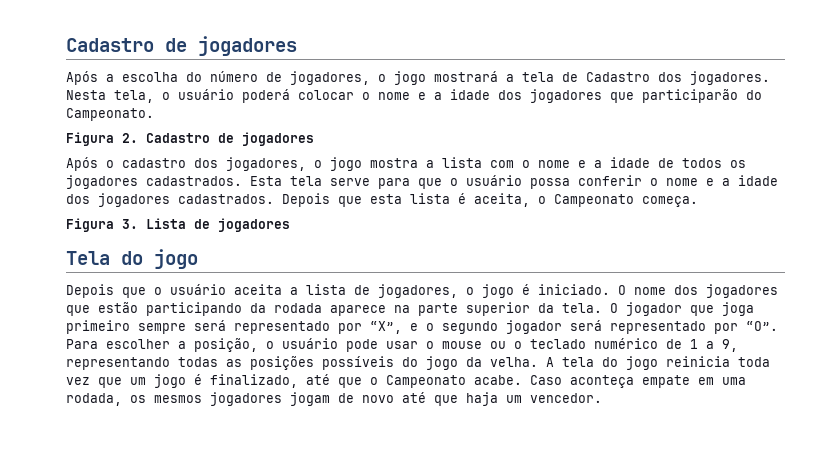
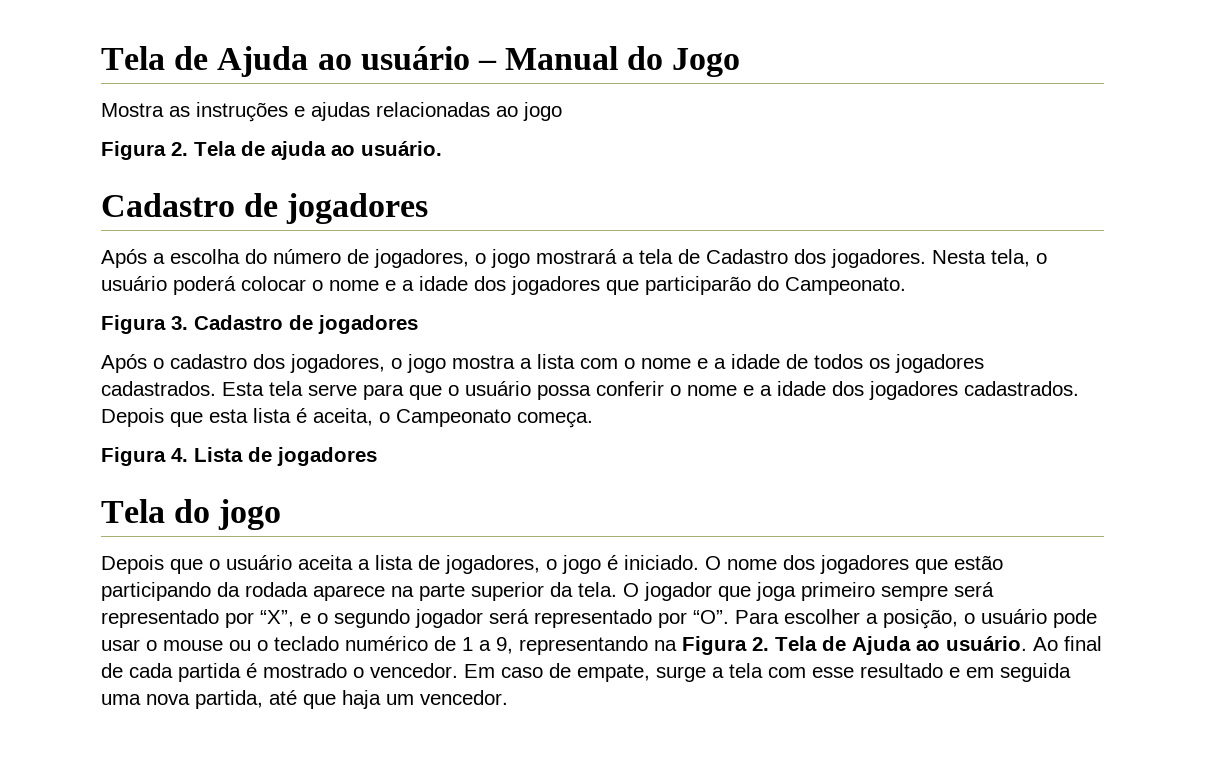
(66, 45) none -> [101,46,741,77] [101,102,562,122] [101,141,442,160] Tela de Ajuda ao usuário – Manual do Jogo // Mostra as instruções e ajudas relacionadas ao jogo // Figura 2. Tela de ajuda ao usuário. //
[122,133,138,143] 2. -> [171,316,188,330] 3.
[122,219,138,229] 3. -> [171,448,188,462] 4.
[178,356,770,370] [66,374,746,388] [66,392,394,406] todas as posições possíveis do jogo da velha. A tela do jogo reinicia toda vez que um jogo é finalizado, até que o Campeonato acabe. Caso aconteça empate em uma rodada, os mesmos jogadores jogam de novo -> [654,636,1102,655] [101,663,1071,682] [101,690,263,709] na Figura 2. Tela de Ajuda ao usuário. Ao final de cada partida é mostrado o vencedor. Em caso de empate, surge a tela com esse resultado e em seguida uma nova partida,

